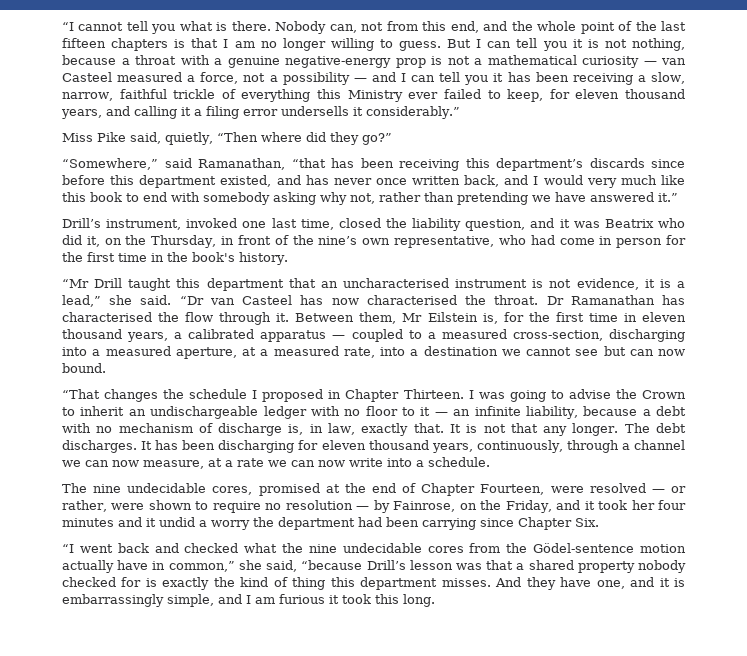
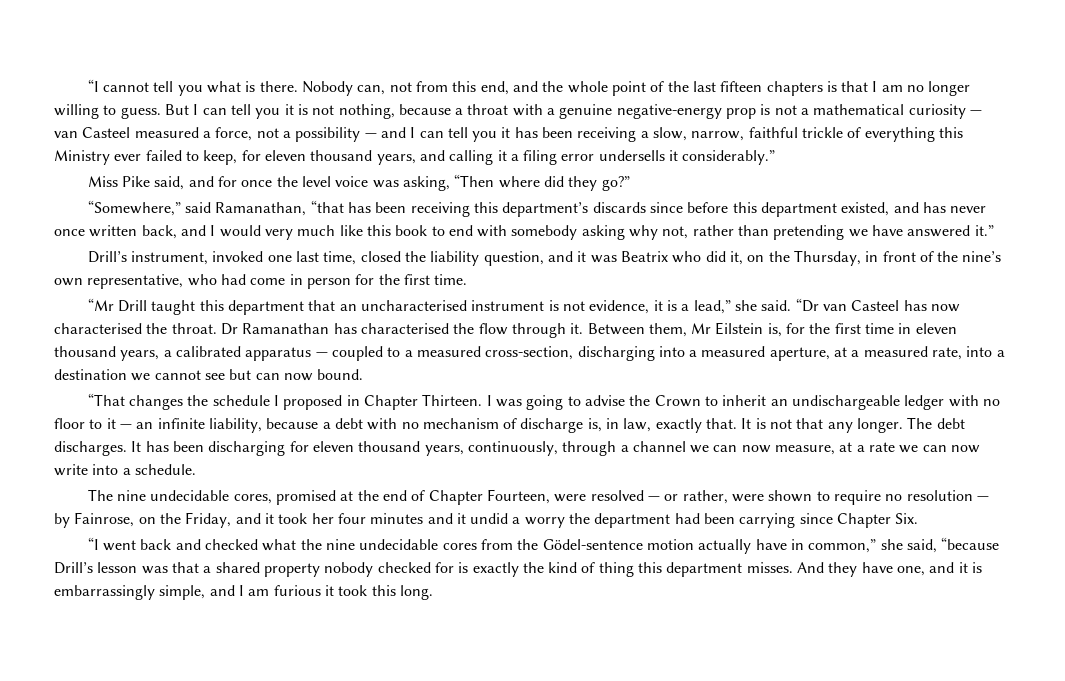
[165,132,213,145] quietly, -> [188,176,450,191] and for once the level voice was asking,
[118,252,288,265] time in the book's history. -> [434,274,468,285] time.

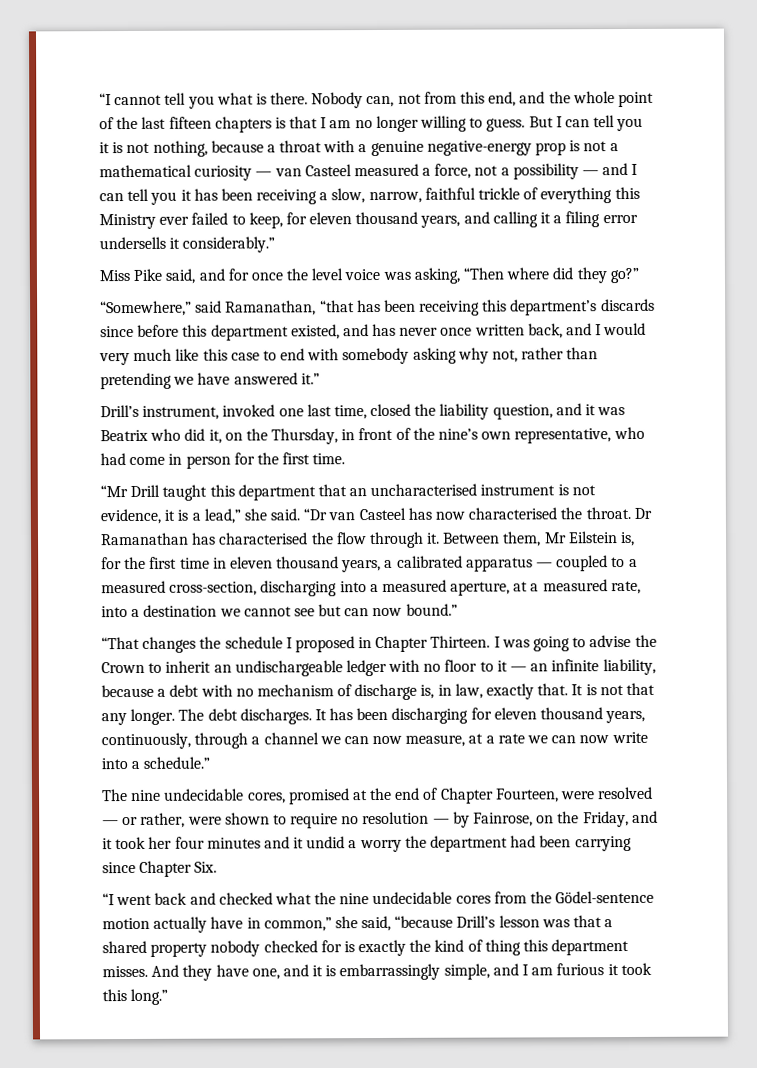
[395,225,428,236] book -> [230,352,260,361] case
[317,369,364,380] bound. -> [405,603,458,616] bound.”
[134,464,196,475] schedule. -> [143,756,211,769] schedule.”
[399,585,433,600] long. -> [130,988,169,1005] long.”

